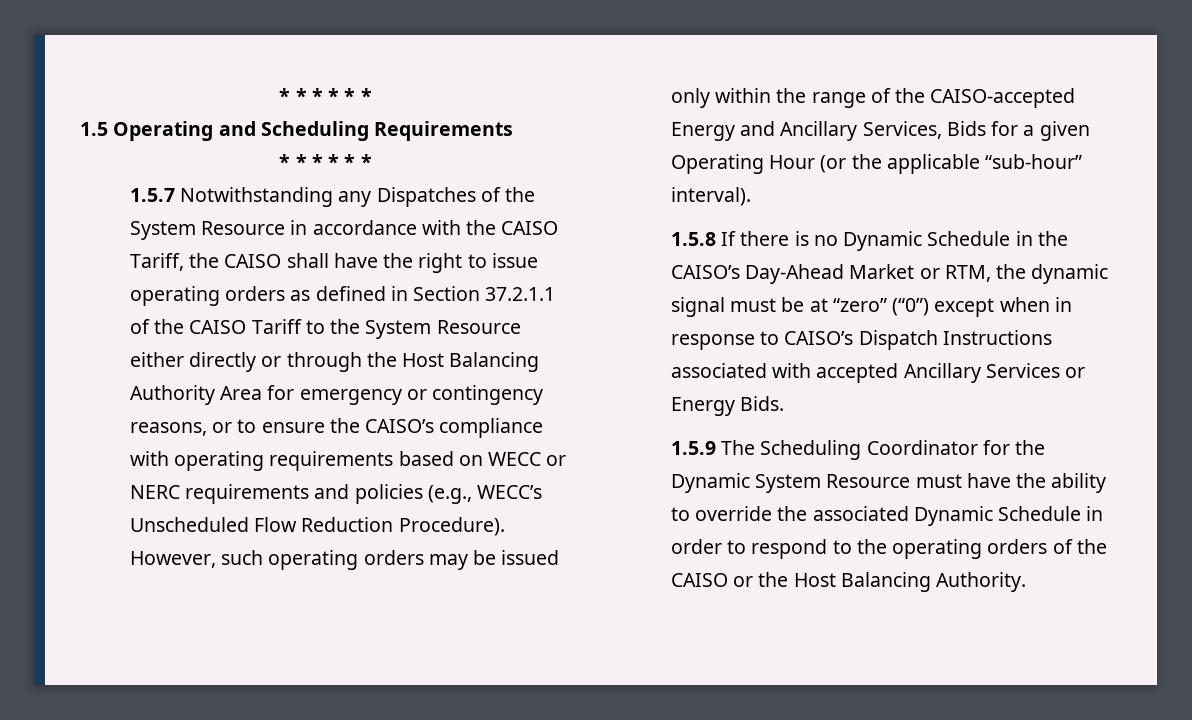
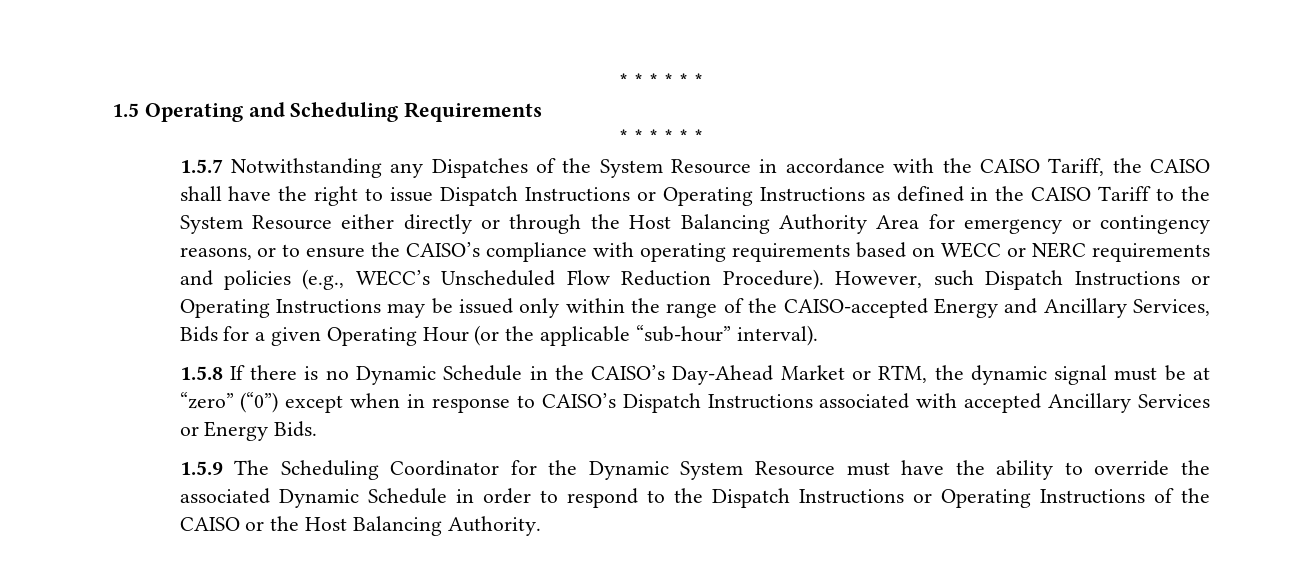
[129,286,556,306] [129,319,150,334] operating orders as defined in Section 37.2.1.1 of -> [440,186,989,206] Dispatch Instructions or Operating Instructions as defined in
[268,550,424,570] operating orders -> [985,270,1211,290] [179,299,381,318] Dispatch Instructions or Operating Instructions
[892,539,1048,559] operating orders -> [711,488,1145,508] Dispatch Instructions or Operating Instructions

